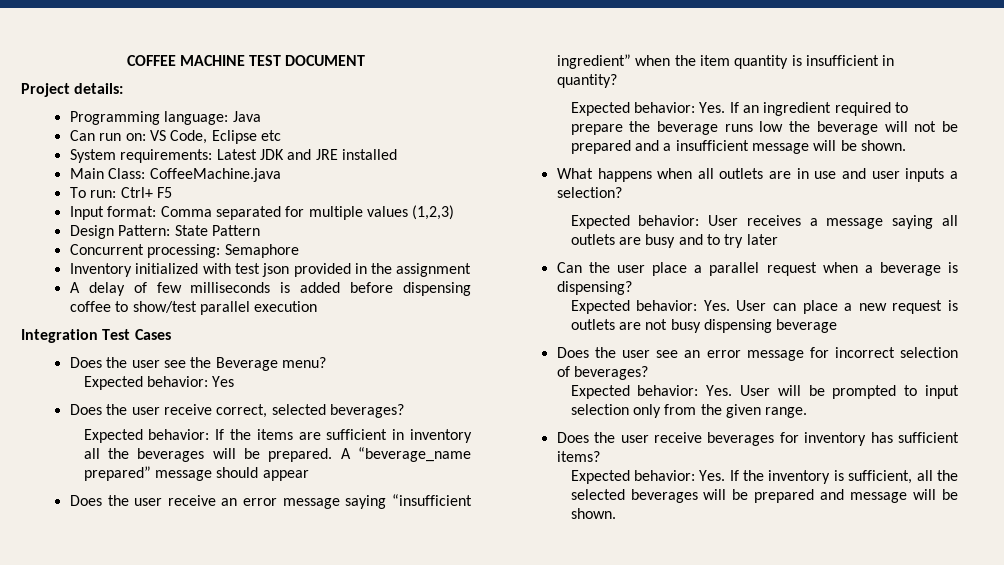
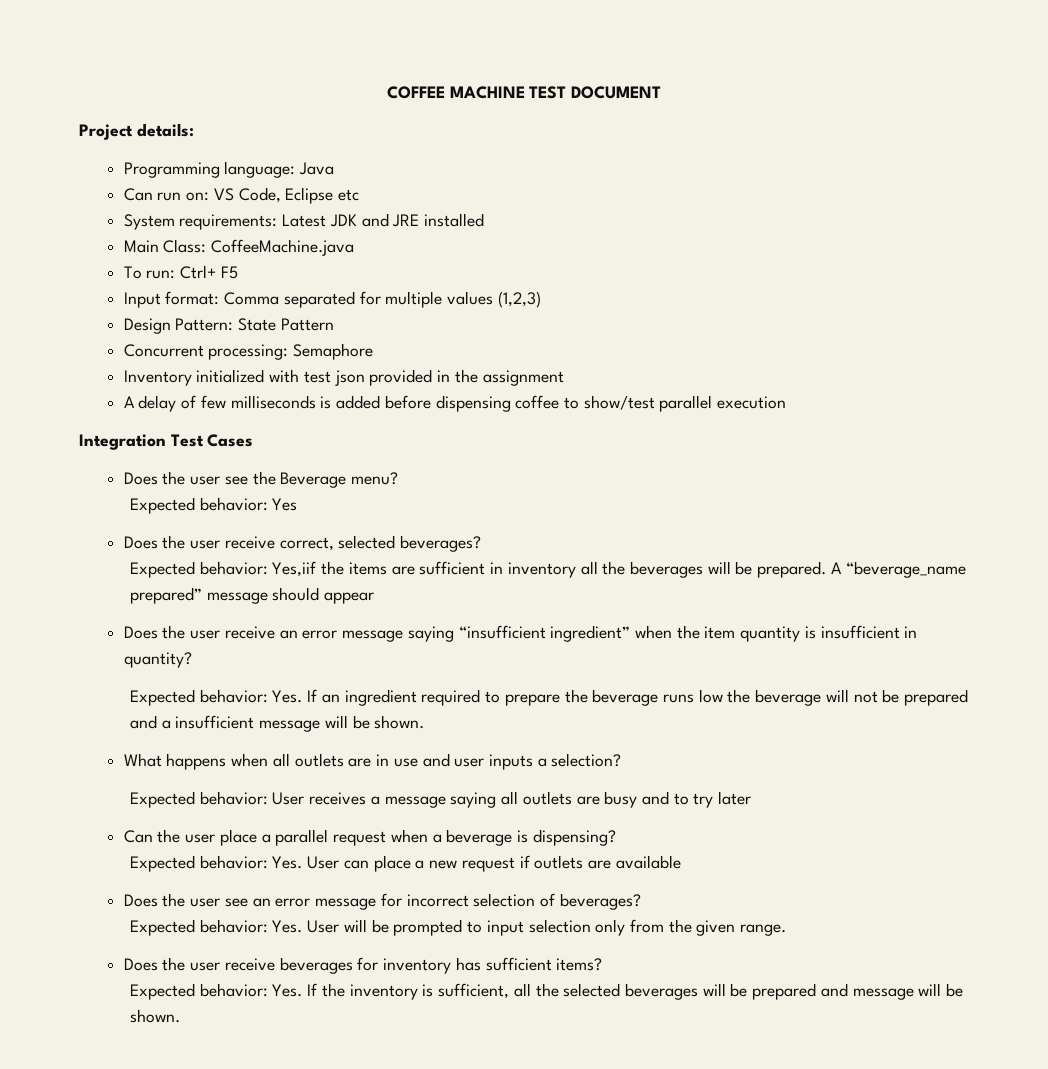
[215,429,225,440] If -> [272,561,317,577] Yes,iif
[948,300,958,311] [570,319,838,333] is outlets are not busy dispensing beverage -> [519,855,681,869] if outlets are available

